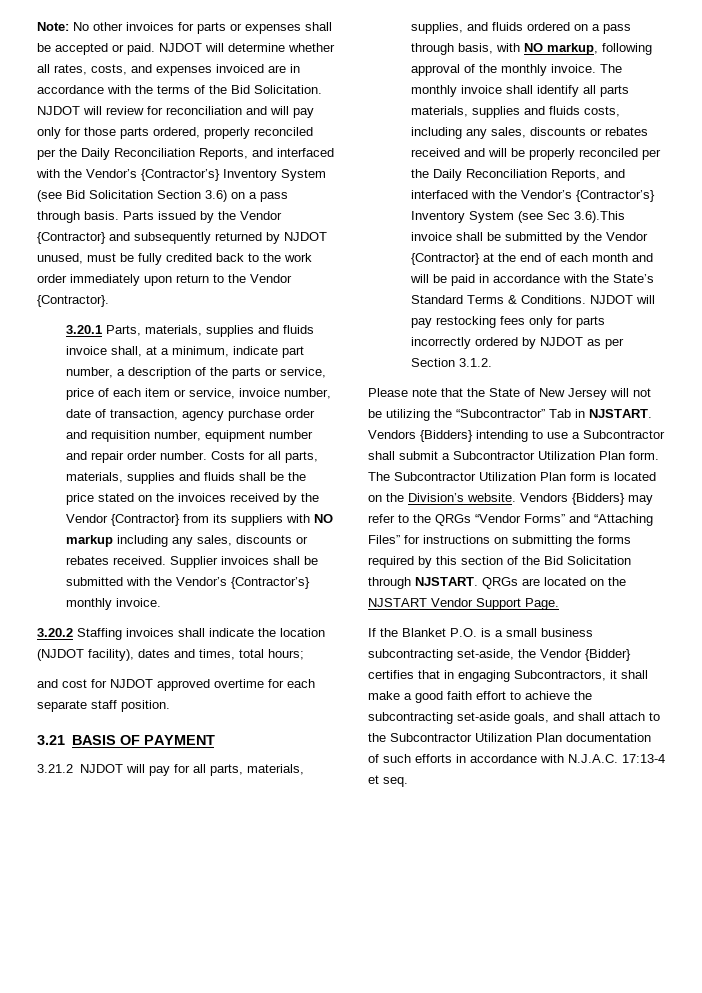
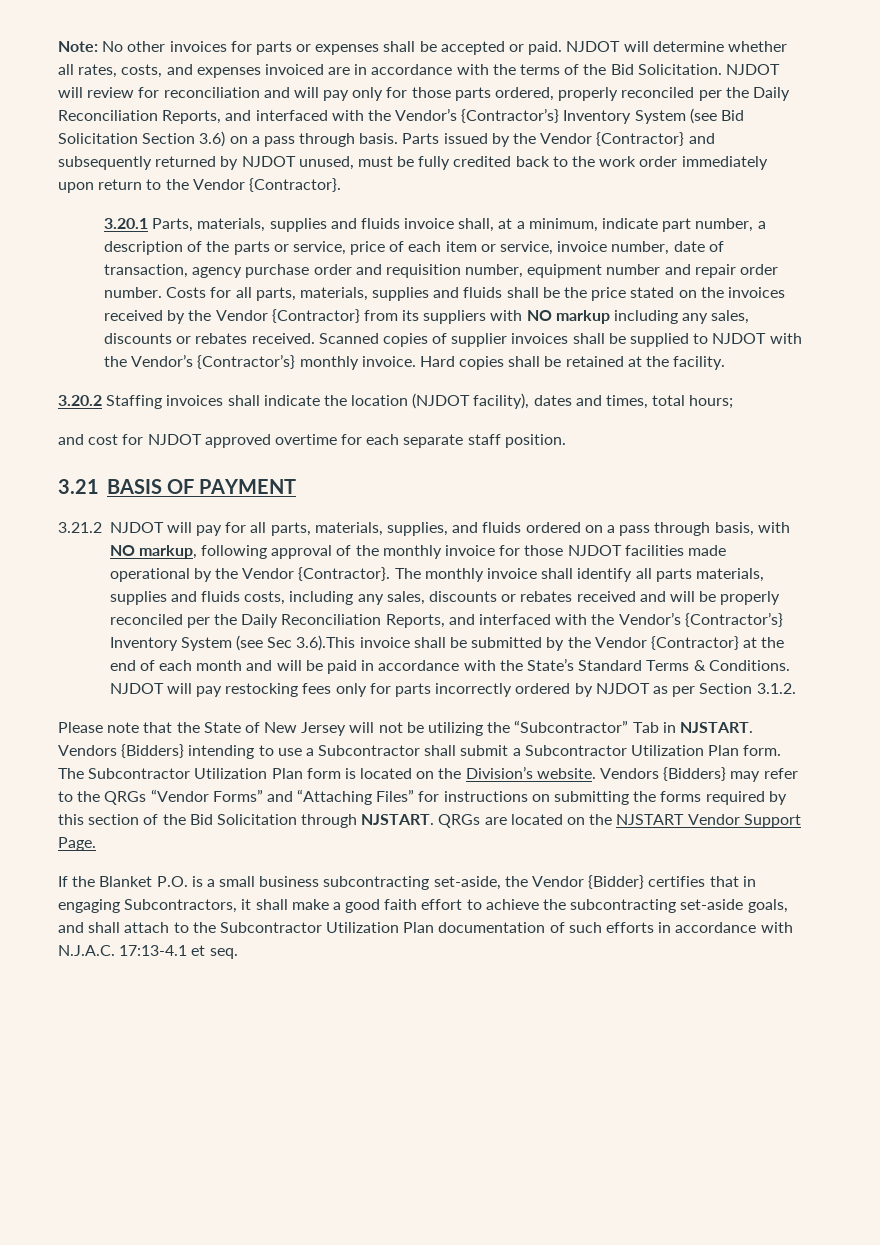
[170,556,319,568] [66,577,124,586] Supplier invoices shall be submitted -> [318,333,767,347] Scanned copies of supplier invoices shall be supplied to NJDOT
(162, 602) none -> [419,356,726,370] Hard copies shall be retained at the facility.
[550,64,596,73] invoice. -> [445,545,726,556] [109,567,391,582] invoice for those NJDOT facilities made operational by the Vendor {Contractor}.
[622,754,665,763] 17:13-4 -> [119,945,188,956] 17:13-4.1

